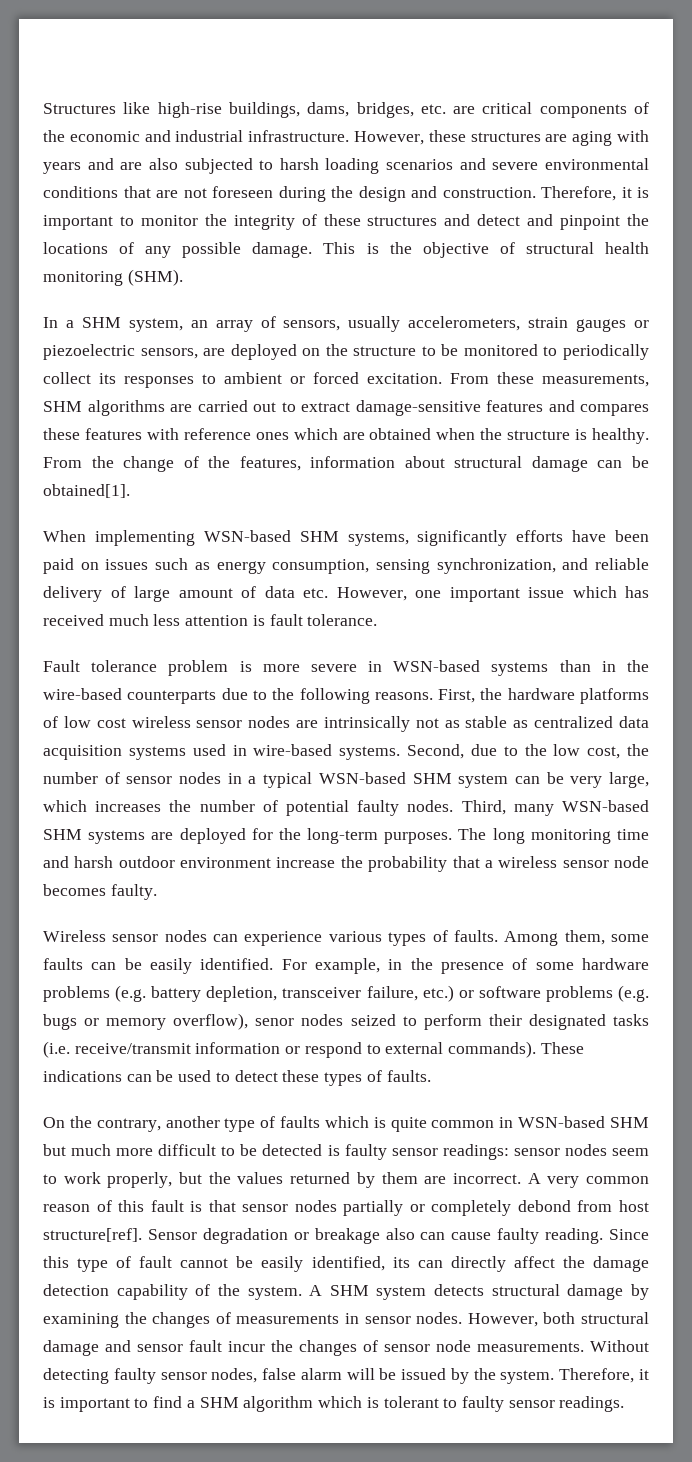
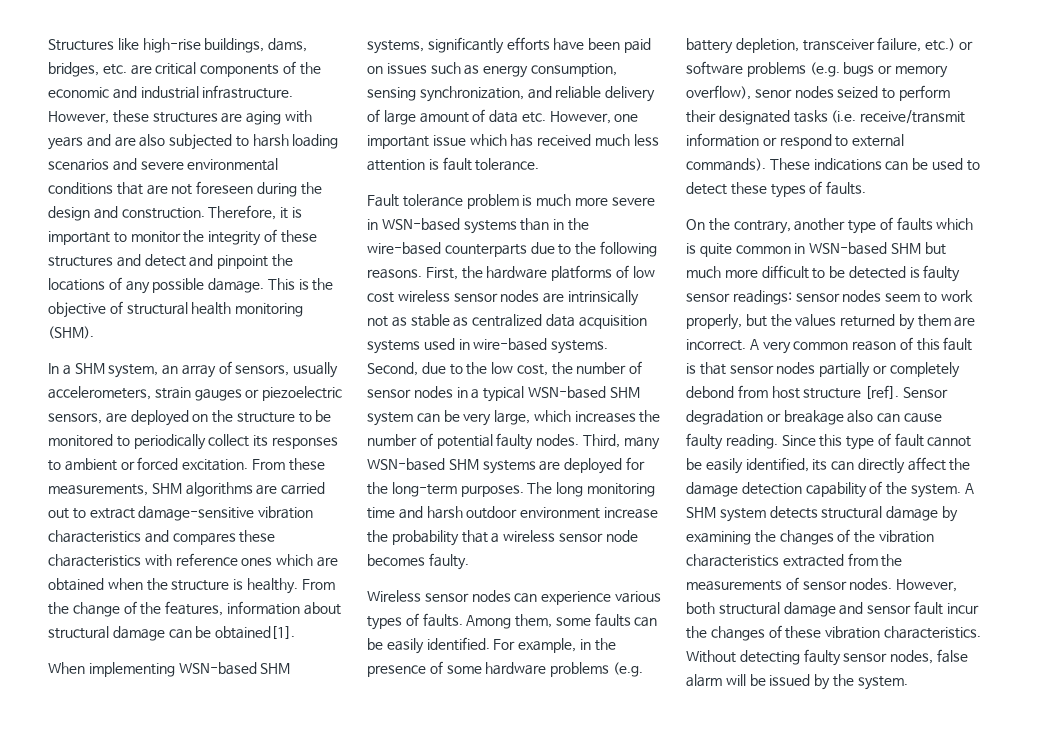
[486,400,543,412] features -> [258,506,314,519] [48,530,141,543] vibration characteristics
[84,428,142,440] features -> [48,554,141,567] characteristics
(252, 666) none -> [536,194,572,206] much
[43,1228,142,1242] structure[ref]. -> [803,385,900,399] structure [ref].
[236,1313,359,1324] measurements in -> [854,530,934,543] [686,553,903,567] [686,577,799,591] the vibration characteristics extracted from the measurements of
[384,1340,584,1352] sensor node measurements. -> [785,626,981,639] these vibration characteristics.
[559,1368,649,1383] [43,1396,625,1412] Therefore, it is important to find a SHM algorithm which is tolerant to faulty sensor readings. -> (908, 683) none

